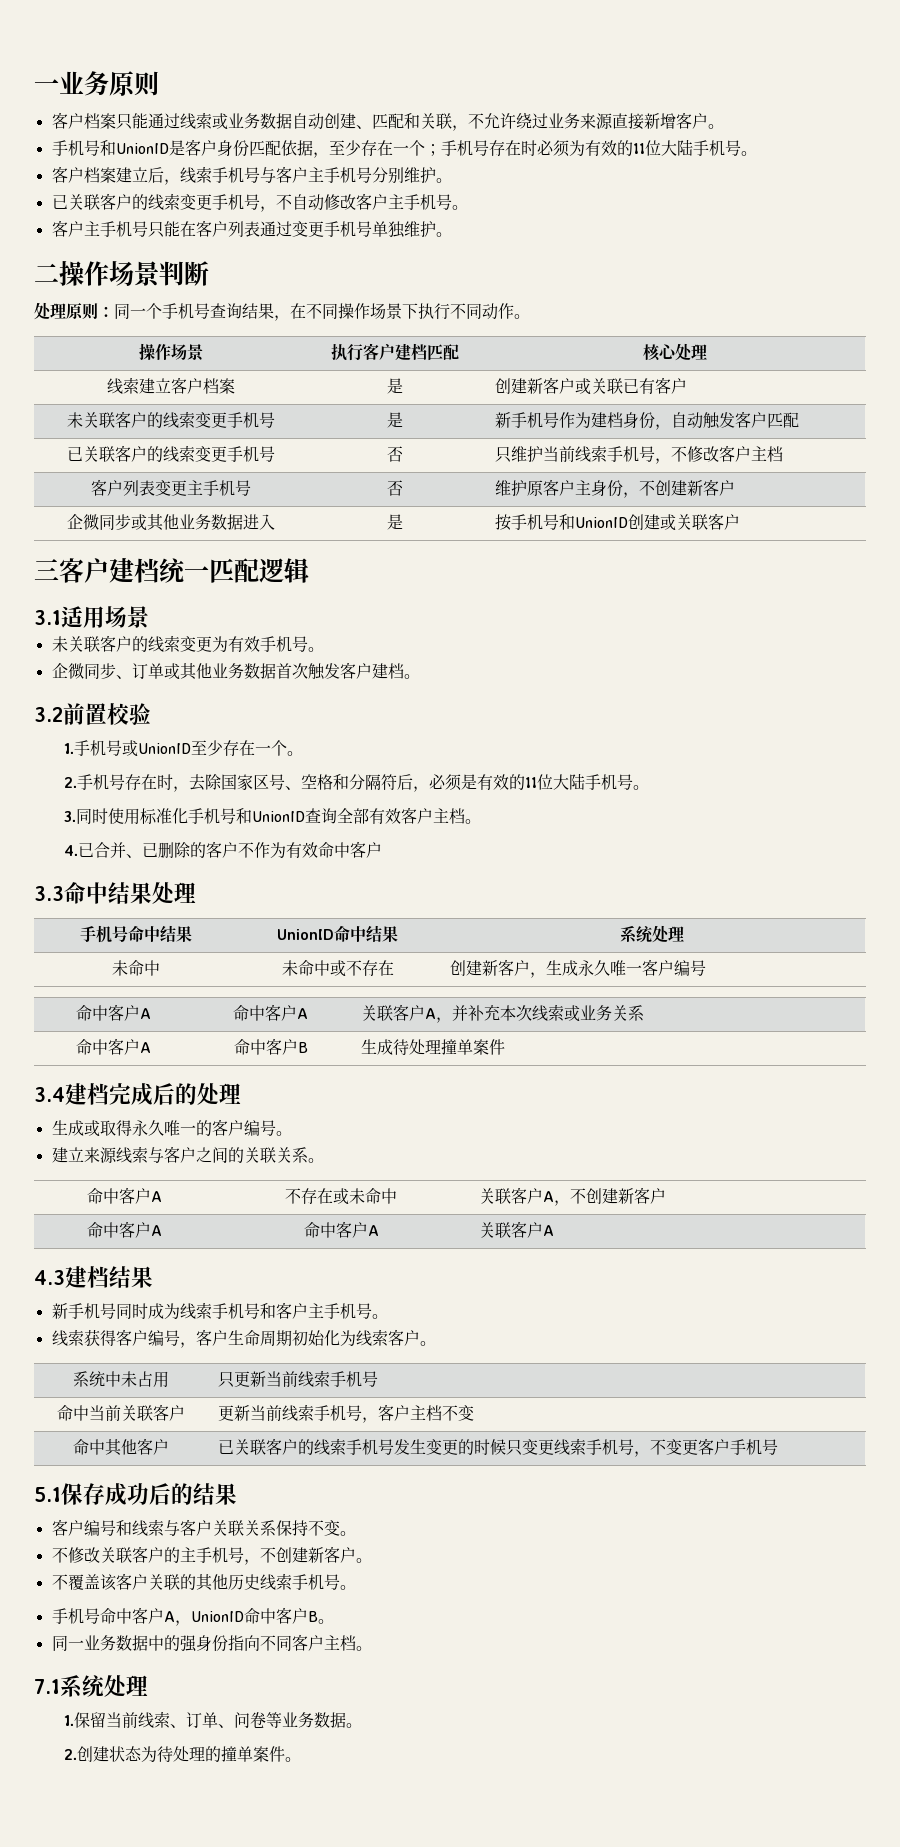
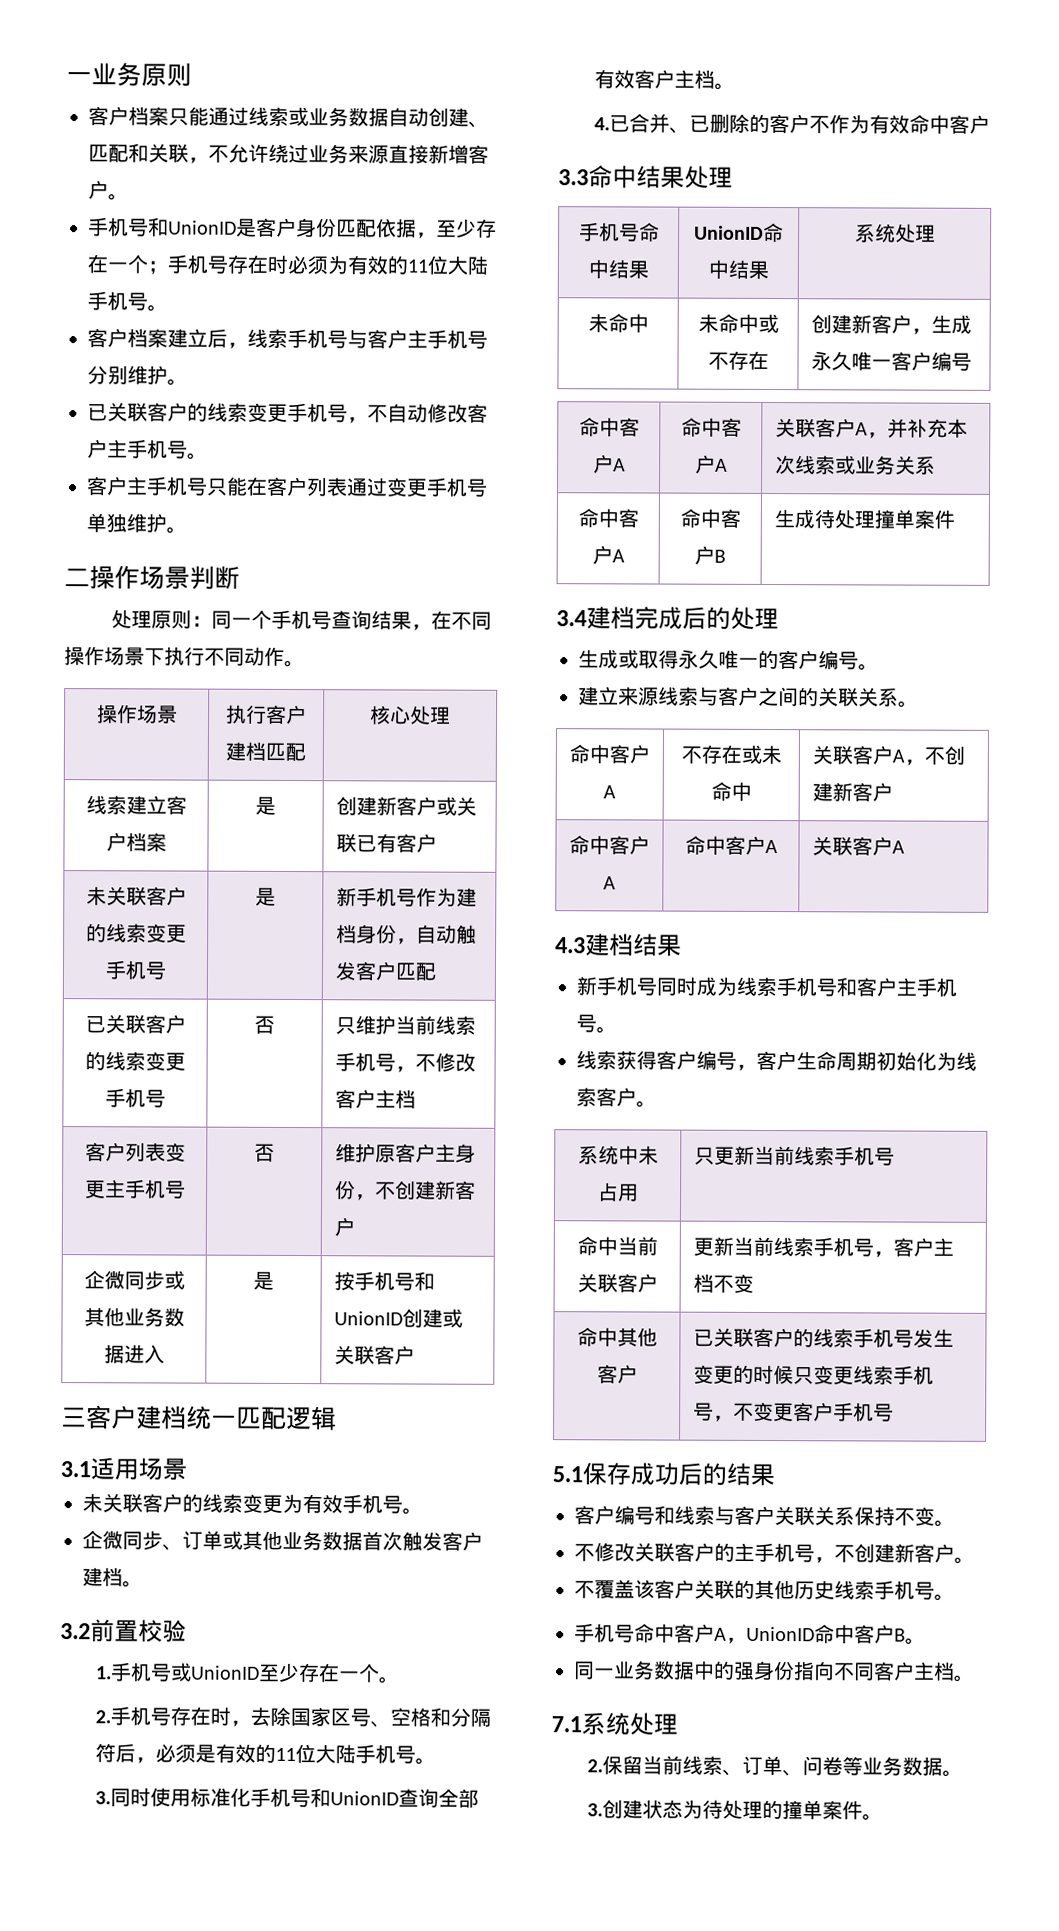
[63,1715,74,1726] 1. -> [587,1759,604,1773] 2.
[63,1749,77,1760] 2. -> [587,1803,604,1817] 3.

